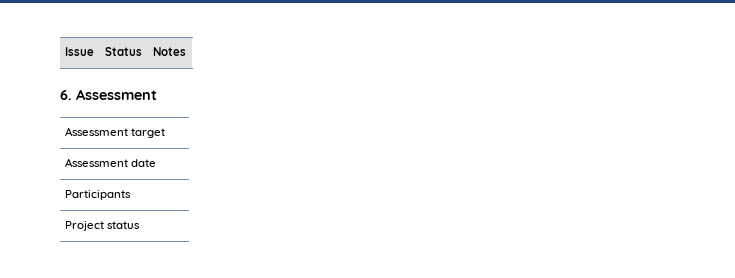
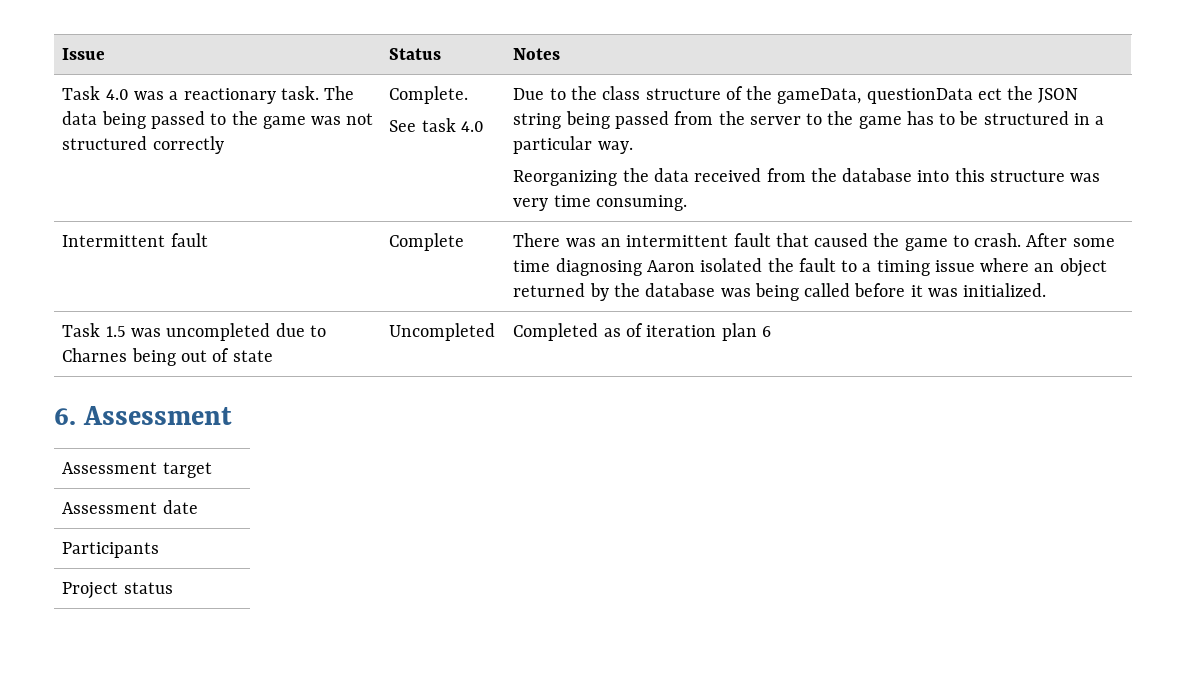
(187, 51) none -> [62,86,355,104] [62,111,374,129] [62,136,224,154] [389,86,469,104] [389,118,484,132] [513,86,1079,104] [513,111,1105,129] [513,136,633,154] [513,168,1101,186] [513,195,687,211] [62,233,208,247] [389,233,465,251] [513,233,1115,251] [513,258,1107,277] [513,283,1047,301] [62,323,326,341] [62,348,273,366] [389,323,496,341] [513,323,771,341] // Task 4.0 was a reactionary task. The data being passed to the game was not structured correctly | Complete. // See task 4.0 | Due to the class structure of the gameData, questionData ect the JSON string being passed from the server to the game has to be structured in a particular way. // Reorganizing the data received from the database into this structure was very time consuming. // Intermittent fault | Complete | There was an intermittent fault that caused the game to crash. After some time diagnosing Aaron isolated the fault to a timing issue where an object returned by the database was being called before it was initialized. // Task 1.5 was uncompleted due to Charnes being out of state | Uncompleted | Completed as of iteration plan 6

